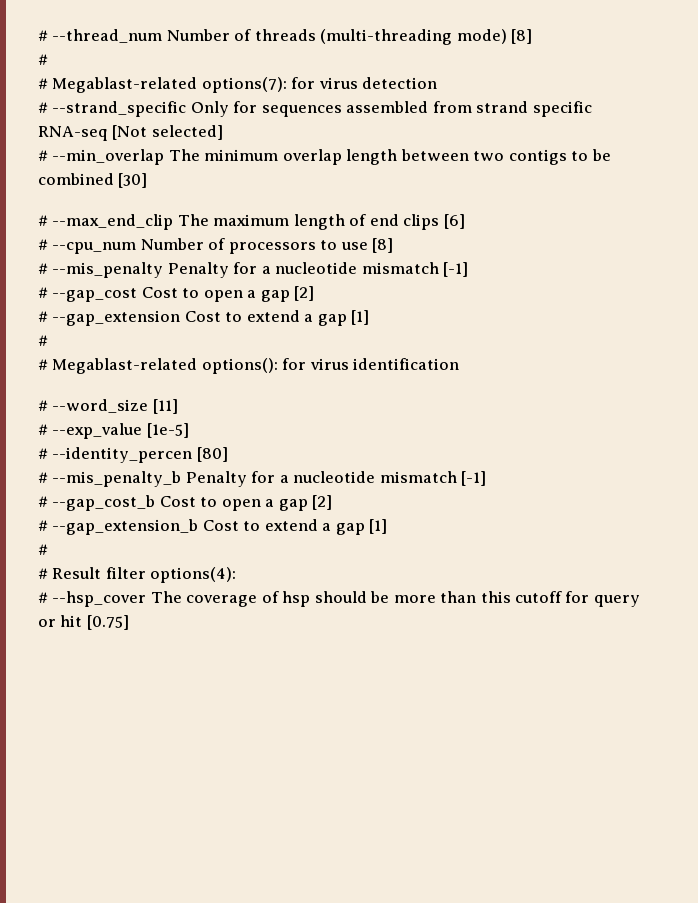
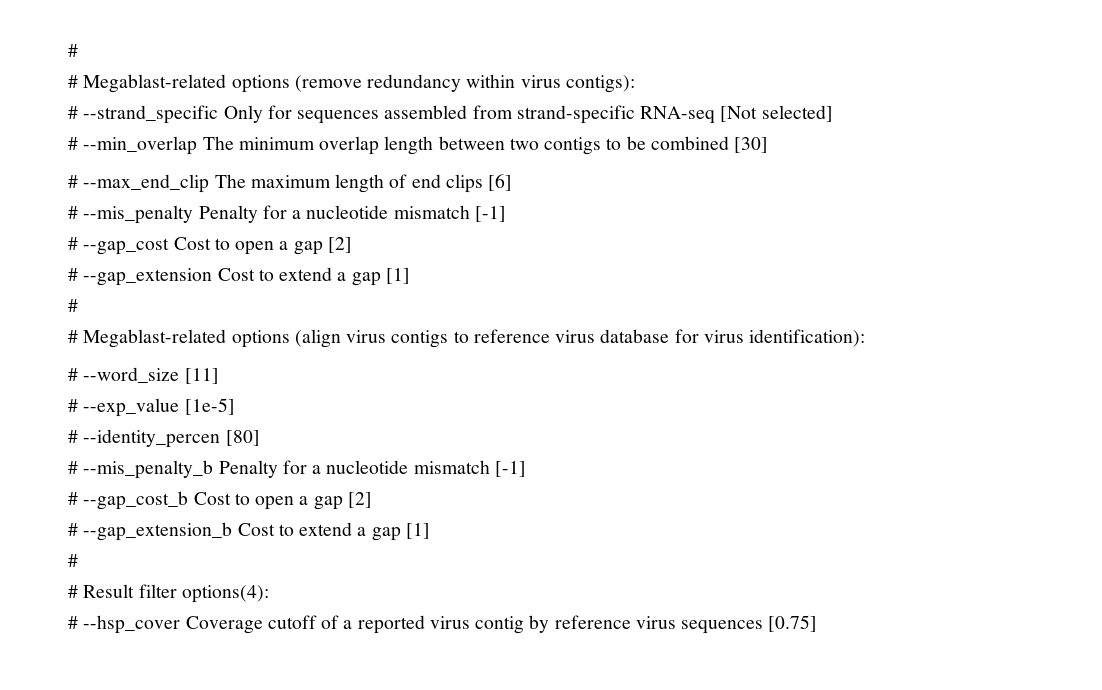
[38,29,533,45] [38,54,48,65] [38,77,438,93] # --thread_num Number of threads (multi-threading mode) [8] // # // # Megablast-related options(7): for virus detection -> [68,44,78,57] [68,74,635,93] # // # Megablast-related options (remove redundancy within virus contigs):
[476,101,592,117] strand specific -> [516,105,635,124] strand-specific
[38,238,394,254] // # --cpu_num Number of processors to use [8] -> (513, 182) none
[201,358,460,374] options(): for virus identification -> [231,329,866,348] options (align virus contigs to reference virus database for virus identification):
[150,591,640,607] [38,615,83,627] The coverage of hsp should be more than this cutoff for query or hit -> [185,615,764,634] Coverage cutoff of a reported virus contig by reference virus sequences

